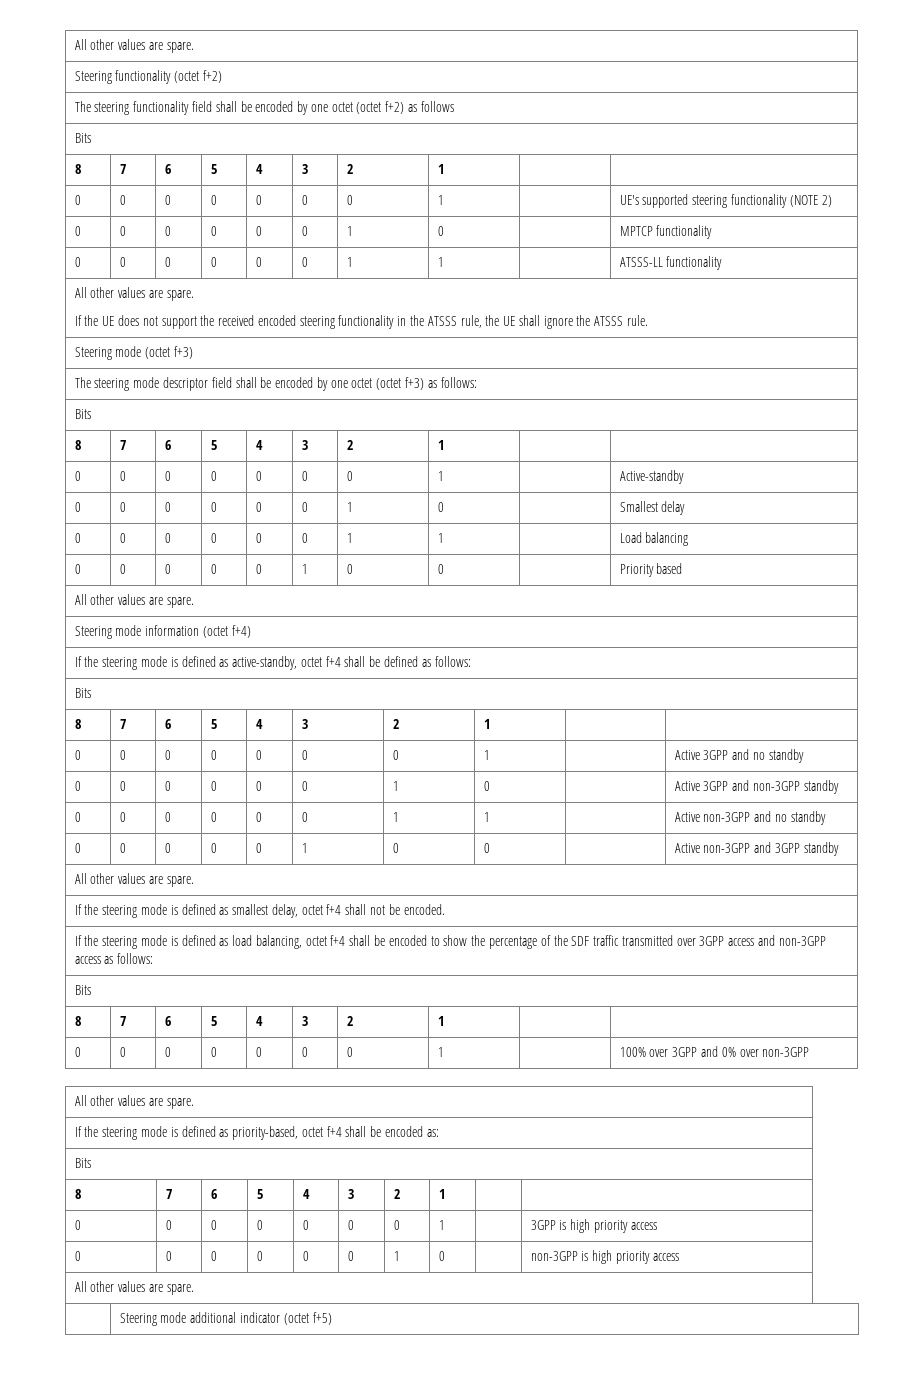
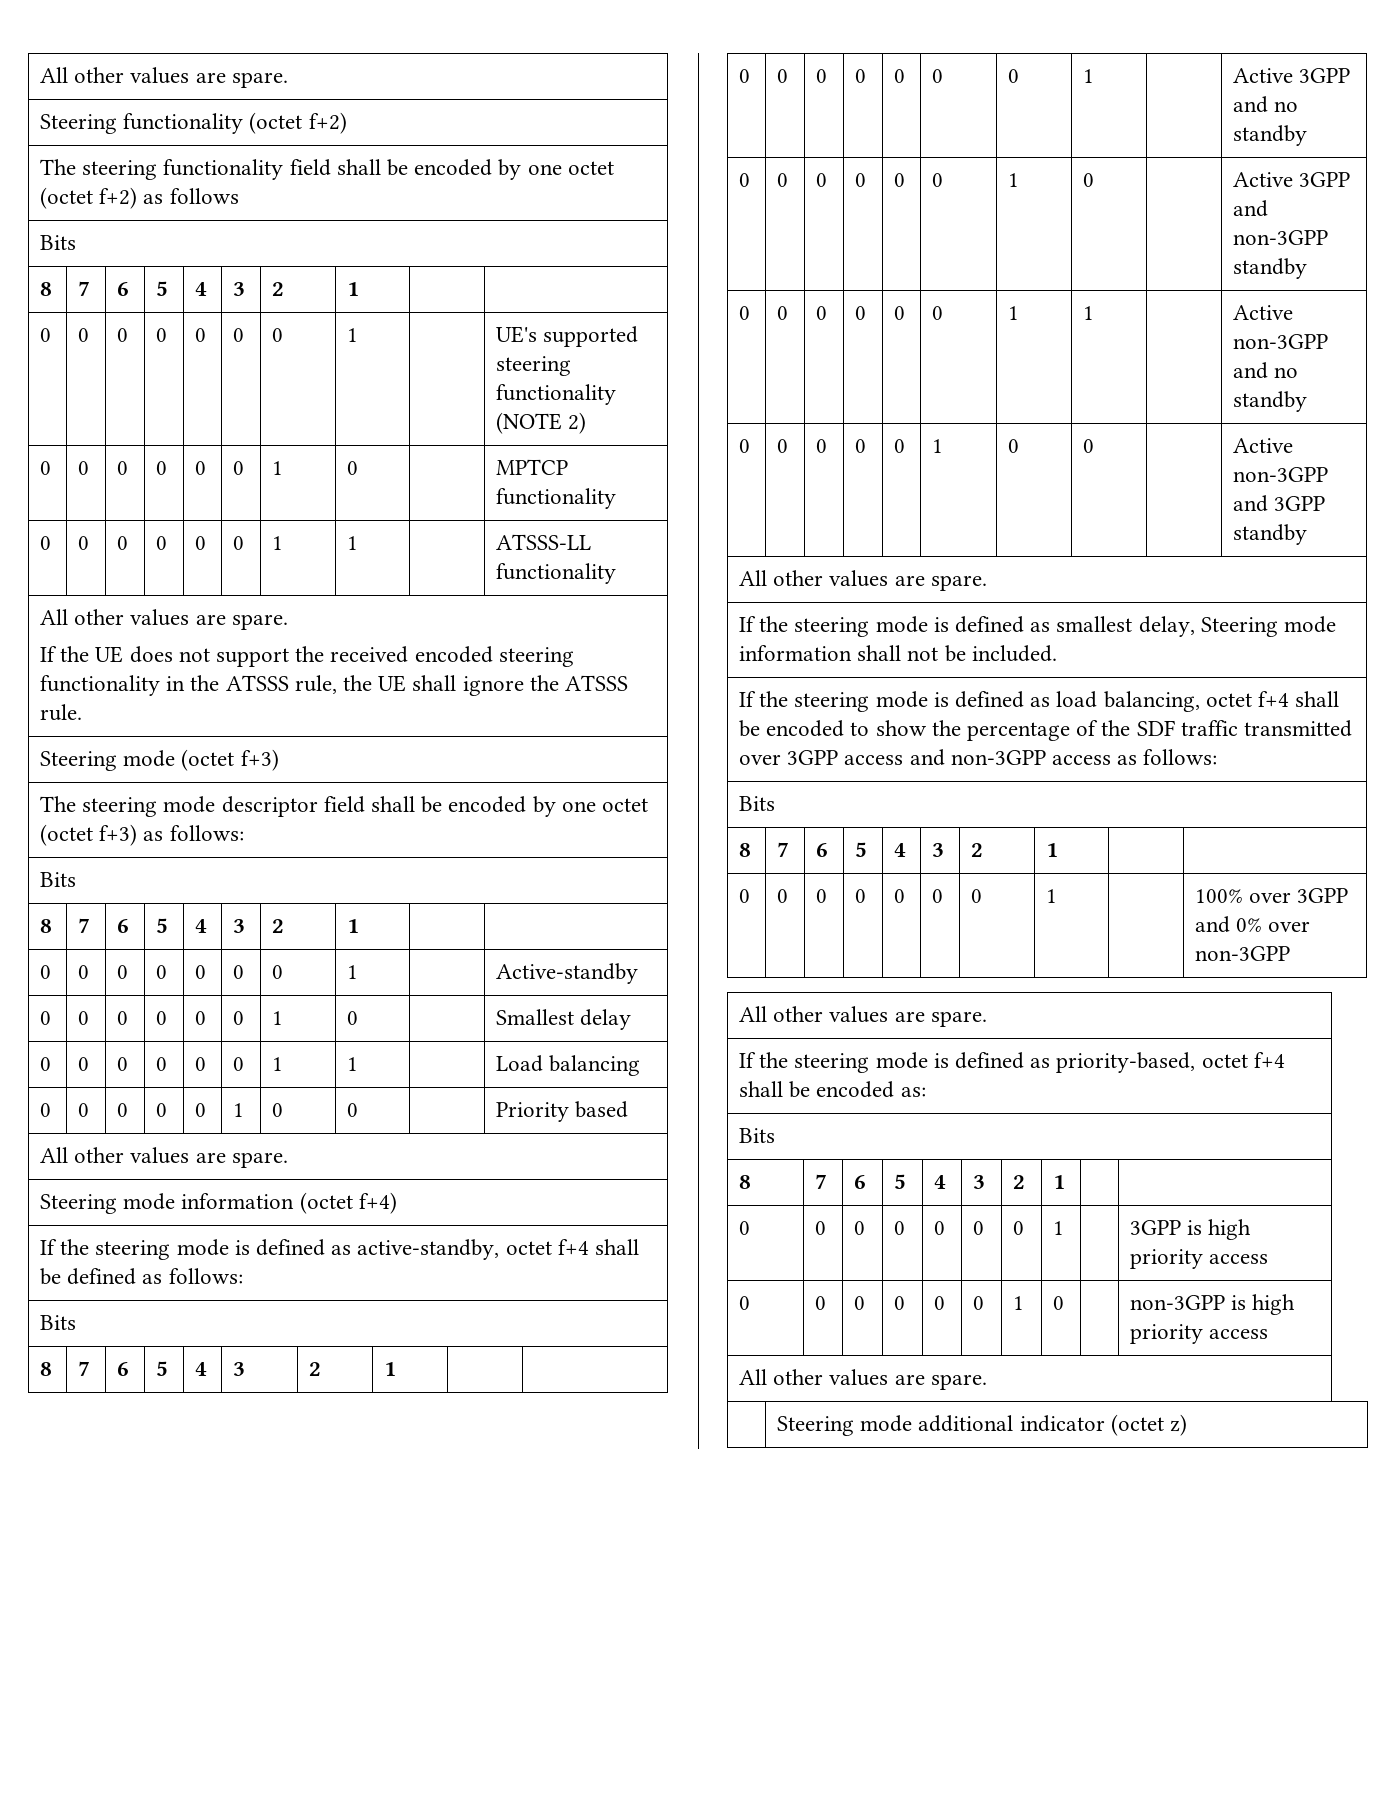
[301,904,342,915] octet f+4 -> [1200,616,1336,637] [738,645,852,661] Steering mode information
[403,904,445,915] encoded. -> [971,645,1057,662] included.
[312,1312,332,1325] f+5) -> [1169,1414,1187,1436] z)

